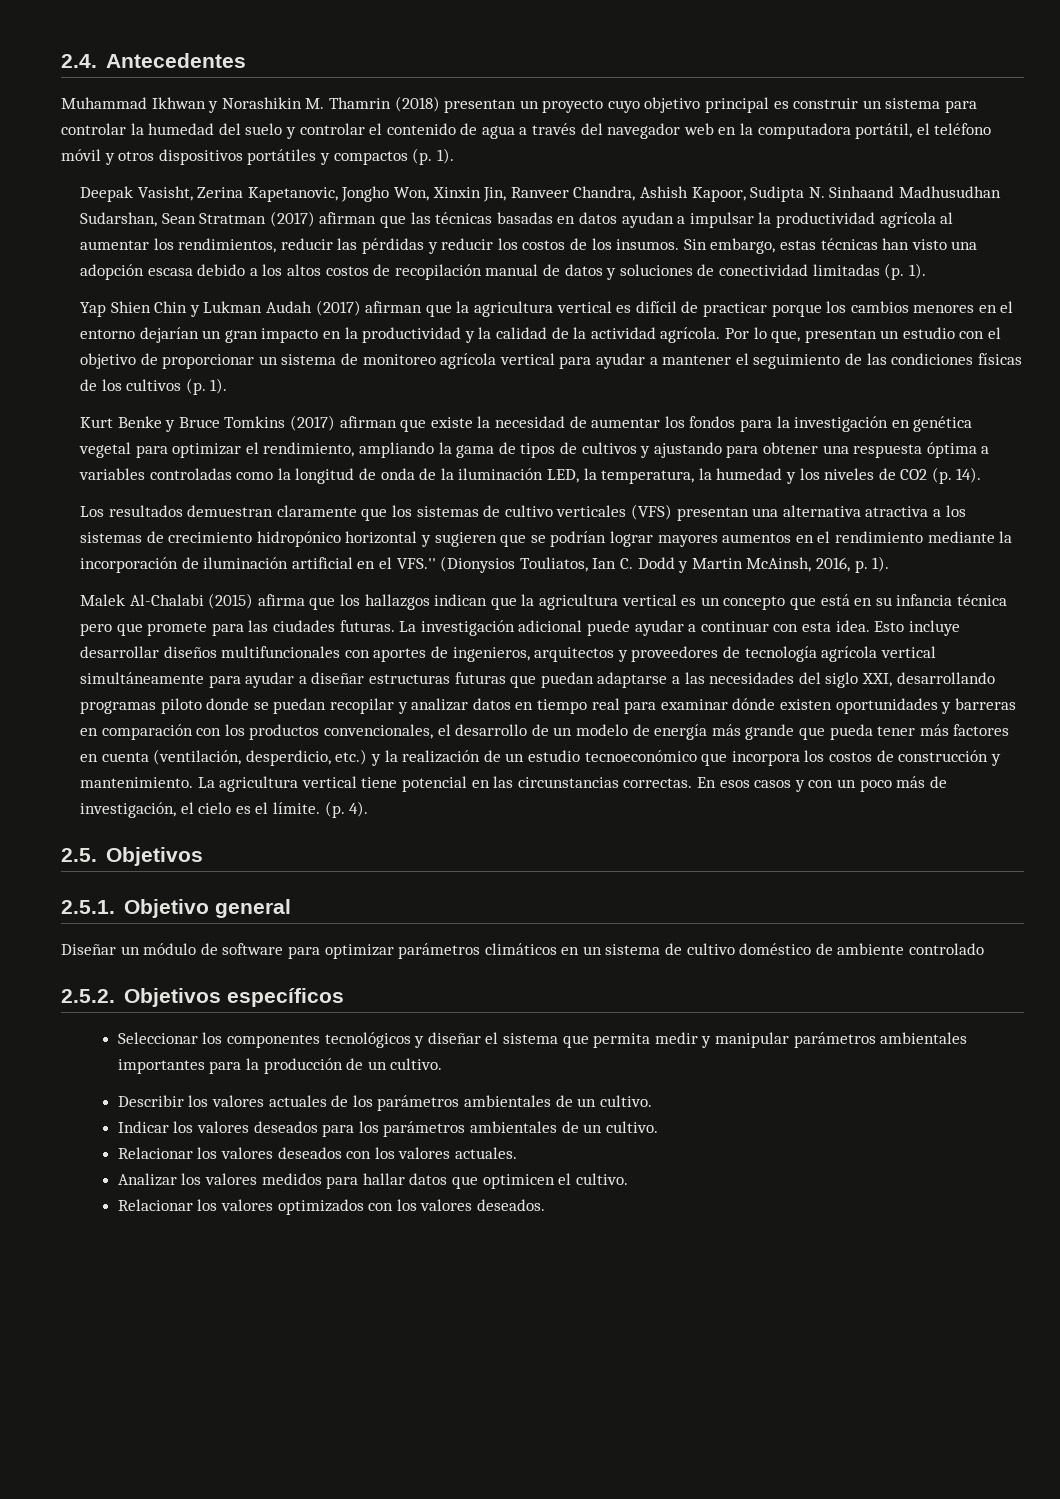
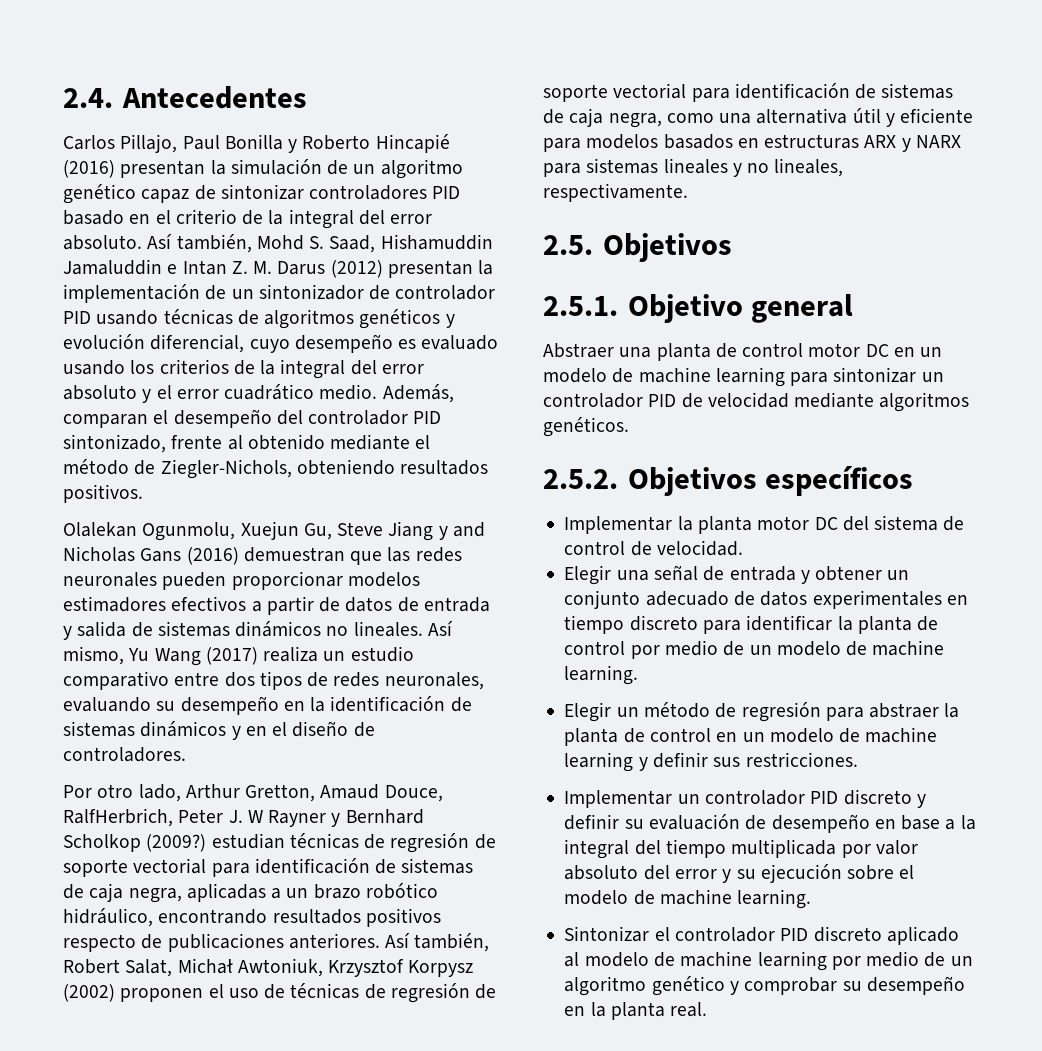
[61,96,978,113] [61,123,992,139] [61,148,454,165] [80,186,1001,202] [80,211,954,228] [80,238,978,254] [80,263,926,280] [80,300,1014,317] [80,327,1002,343] [80,353,1022,369] [80,378,228,395] [80,415,973,432] [79,442,990,458] [79,467,982,484] [80,504,966,521] [80,531,1013,547] [80,556,890,573] [80,593,1007,610] [80,620,960,636] [80,646,936,662] [80,672,995,688] [80,698,1016,714] [80,724,1010,740] [80,749,1001,766] [80,776,947,792] [80,801,369,818] Muhammad Ikhwan y Norashikin M. Thamrin (2018) presentan un proyecto cuyo objetivo principal es construir un sistema para controlar la humedad del suelo y controlar el contenido de agua a través del navegador web en la computadora portátil, el teléfono móvil y otros dispositivos portátiles y compactos (p. 1). // Deepak Vasisht, Zerina Kapetanovic, Jongho Won, Xinxin Jin, Ranveer Chandra, Ashish Kapoor, Sudipta N. Sinhaand Madhusudhan Sudarshan, Sean Stratman (2017) afirman que las técnicas basadas en datos ayudan a impulsar la productividad agrícola al aumentar los rendimientos, reducir las pérdidas y reducir los costos de los insumos. Sin embargo, estas técnicas han visto una adopción escasa debido a los altos costos de recopilación manual de datos y soluciones de conectividad limitadas (p. 1). // Yap Shien Chin y Lukman Audah (2017) afirman que la agricultura vertical es difícil de practicar porque los cambios menores en el entorno dejarían un gran impacto en la productividad y la calidad de la actividad agrícola. Por lo que, presentan un estudio con el objetivo de proporcionar un sistema de monitoreo agrícola vertical para ayudar a mantener el seguimiento de las condiciones físicas de los cultivos (p. 1). // Kurt Benke y Bruce Tomkins (2017) afirman que existe la necesidad de aumentar los fondos para la investigación en genética vegetal para optimizar el rendimiento, ampliando la gama de tipos de cultivos y ajustando para obtener una respuesta óptima a variables controladas como la longitud de onda de la iluminación LED, la temperatura, la humedad y los niveles de CO2 (p. 14). // Los resultados demuestran claramente que los sistemas de cultivo verticales (VFS) presentan una alternativa atractiva a los sistemas de crecimiento hidropónico horizontal y sugieren que se podrían lograr mayores aumentos en el rendimiento mediante la incorporación de iluminación artificial en el VFS.'' (Dionysios Touliatos, Ian C. Dodd y Martin McAinsh, 2016, p. 1). // Malek Al-Chalabi (2015) afirma que los hallazgos indican que la agricultura vertical es un concepto que está en su infancia técnica pero que promete para las ciudades futuras. La investigación adicional puede ayudar a continuar con esta idea. Esto incluye desarrollar diseños multifuncionales con aportes de ingenieros, arquitectos y proveedores de tecnología agrícola vertical simultáneamente para ayudar a diseñar estructuras futuras que puedan adaptarse a las necesidades del siglo XXI, desarrollando programas piloto donde se puedan recopilar y analizar datos en tiempo real para examinar dónde existen oportunidades y barreras en comparación con los productos convencionales, el desarrollo de un modelo de energía más grande que pueda tener más factores en cuenta (ventilación, desperdicio, etc.) y la realización de un estudio tecnoeconómico que incorpora los costos de construcción y mantenimiento. La agricultura vertical tiene potencial en las circunstancias correctas. En esos casos y con un poco más de investigación, el cielo es el límite. (p. 4). -> [63,134,450,153] [63,159,463,179] [63,184,461,204] [63,209,433,229] [63,234,493,253] [63,259,494,278] [63,284,496,303] [63,309,455,329] [63,334,499,353] [63,359,424,379] [63,384,454,403] [63,409,442,428] [63,434,431,453] [63,459,489,479] [63,484,143,503] [63,521,485,541] [63,546,462,565] [63,571,420,590] [63,596,490,615] [63,621,453,640] [63,646,414,666] [63,671,484,690] [63,696,472,715] [63,721,375,740] [63,747,186,762] [63,784,443,802] [63,808,424,827] [63,833,496,853] [63,858,474,877] [63,883,438,903] [63,908,441,927] [63,933,490,952] [63,958,474,977] [63,983,497,1003] [543,83,954,102] [543,108,974,128] [543,134,961,152] [543,158,844,177] [543,183,688,202] Carlos Pillajo, Paul Bonilla y Roberto Hincapié (2016) presentan la simulación de un algoritmo genético capaz de sintonizar controladores PID basado en el criterio de la integral del error absoluto. Así también, Mohd S. Saad, Hishamuddin Jamaluddin e Intan Z. M. Darus (2012) presentan la implementación de un sintonizador de controlador PID usando técnicas de algoritmos genéticos y evolución diferencial, cuyo desempeño es evaluado usando los criterios de la integral del error absoluto y el error cuadrático medio. Además, comparan el desempeño del controlador PID sintonizado, frente al obtenido mediante el método de Ziegler-Nichols, obteniendo resultados positivos. // Olalekan Ogunmolu, Xuejun Gu, Steve Jiang y and Nicholas Gans (2016) demuestran que las redes neuronales pueden proporcionar modelos estimadores efectivos a partir de datos de entrada y salida de sistemas dinámicos no lineales. Así mismo, Yu Wang (2017) realiza un estudio comparativo entre dos tipos de redes neuronales, evaluando su desempeño en la identificación de sistemas dinámicos y en el diseño de controladores. // Por otro lado, Arthur Gretton, Amaud Douce, RalfHerbrich, Peter J. W Rayner y Bernhard Scholkop (2009?) estudian técnicas de regresión de soporte vectorial para identificación de sistemas de caja negra, aplicadas a un brazo robótico hidráulico, encontrando resultados positivos respecto de publicaciones anteriores. Así también, Robert Salat, Michał Awtoniuk, Krzysztof Korpysz (2002) proponen el uso de técnicas de regresión de soporte vectorial para identificación de sistemas de caja negra, como una alternativa útil y eficiente para modelos basados en estructuras ARX y NARX para sistemas lineales y no lineales, respectivamente.
[61,943,985,959] [61,988,344,1007] [117,1032,968,1048] [117,1058,443,1074] [117,1095,652,1111] [117,1121,658,1137] [117,1147,517,1159] [117,1173,628,1189] [117,1199,545,1215] Diseñar un módulo de software para optimizar parámetros climáticos en un sistema de cultivo doméstico de ambiente controlado // 2.5.2. Objetivos específicos // Seleccionar los componentes tecnológicos y diseñar el sistema que permita medir y manipular parámetros ambientales importantes para la producción de un cultivo. // Describir los valores actuales de los parámetros ambientales de un cultivo. // Indicar los valores deseados para los parámetros ambientales de un cultivo. // Relacionar los valores deseados con los valores actuales. // Analizar los valores medidos para hallar datos que optimicen el cultivo. // Relacionar los valores optimizados con los valores deseados. -> [543,343,943,361] [543,367,944,387] [543,392,970,412] [543,417,629,437] [543,466,913,496] [564,515,965,534] [564,540,743,556] [564,565,910,585] [564,590,968,609] [564,615,939,634] [564,640,945,659] [564,665,639,685] [564,702,960,722] [564,727,938,746] [564,752,858,772] [564,789,926,808] [564,814,976,833] [564,839,918,859] [564,864,915,883] [564,889,812,909] [564,926,959,945] [564,951,973,971] [564,976,965,996] [564,1002,708,1020] Abstraer una planta de control motor DC en un modelo de machine learning para sintonizar un controlador PID de velocidad mediante algoritmos genéticos. // 2.5.2. Objetivos específicos // Implementar la planta motor DC del sistema de control de velocidad. // Elegir una señal de entrada y obtener un conjunto adecuado de datos experimentales en tiempo discreto para identificar la planta de control por medio de un modelo de machine learning. // Elegir un método de regresión para abstraer la planta de control en un modelo de machine learning y definir sus restricciones. // Implementar un controlador PID discreto y definir su evaluación de desempeño en base a la integral del tiempo multiplicada por valor absoluto del error y su ejecución sobre el modelo de machine learning. // Sintonizar el controlador PID discreto aplicado al modelo de machine learning por medio de un algoritmo genético y comprobar su desempeño en la planta real.

